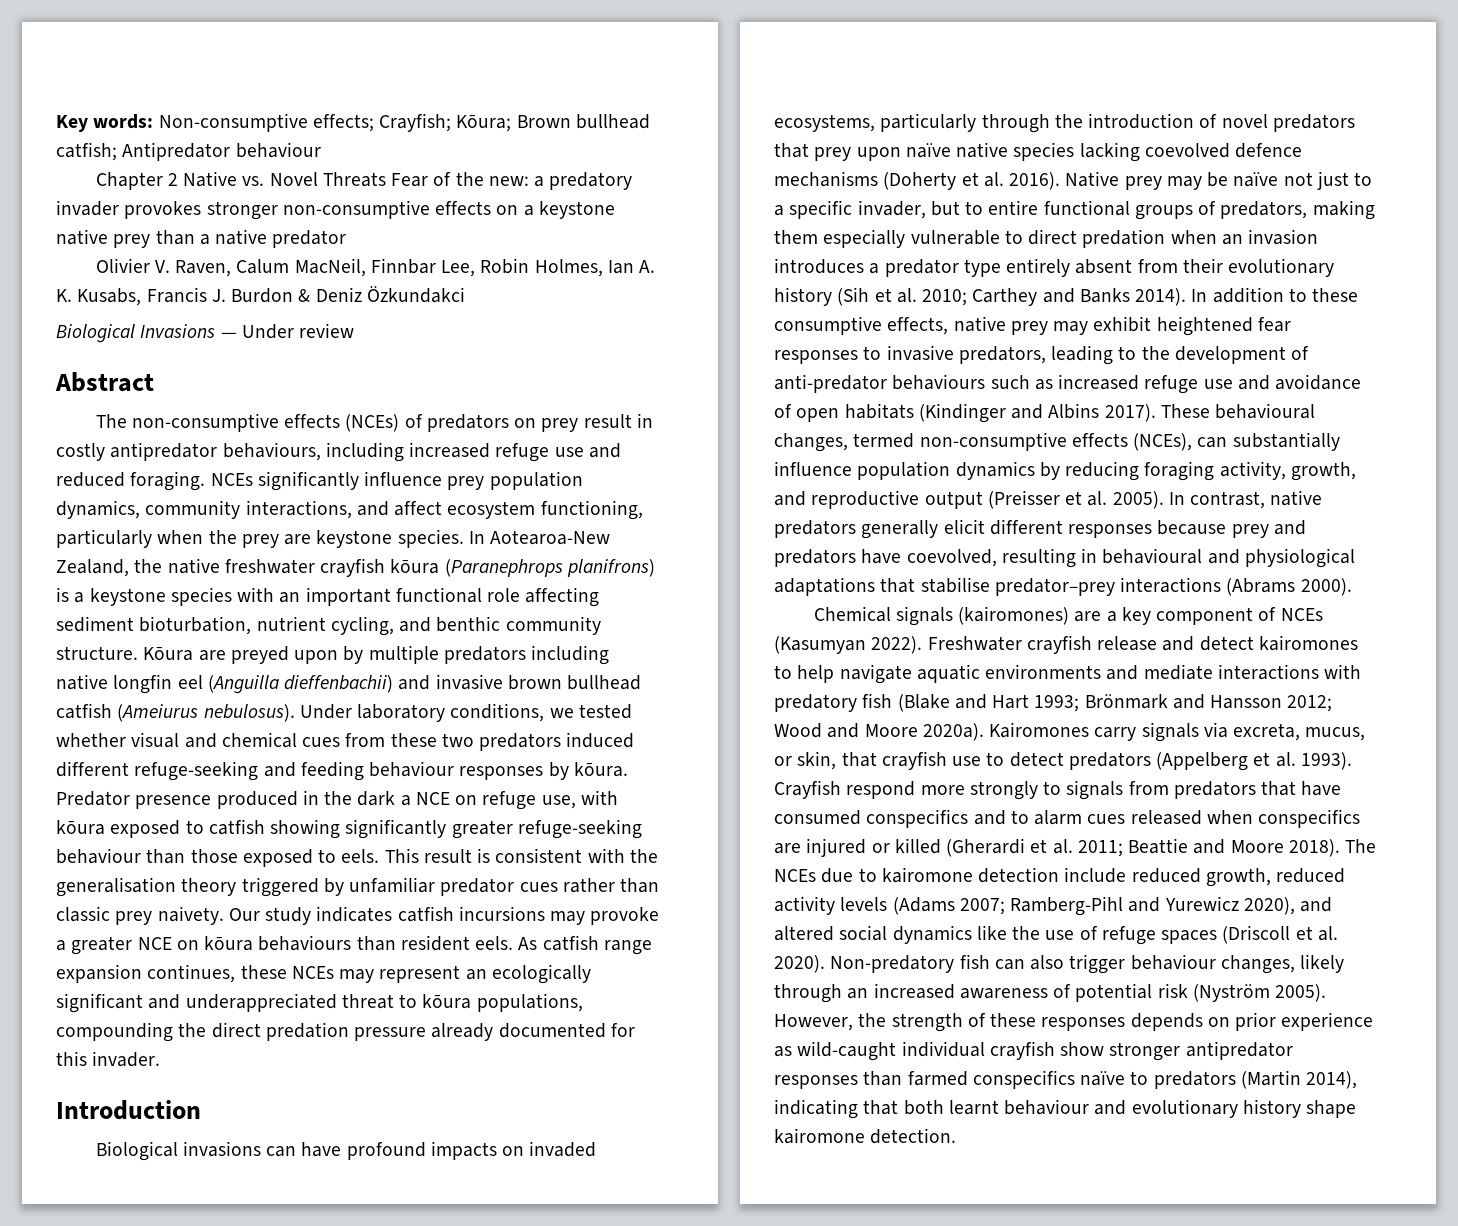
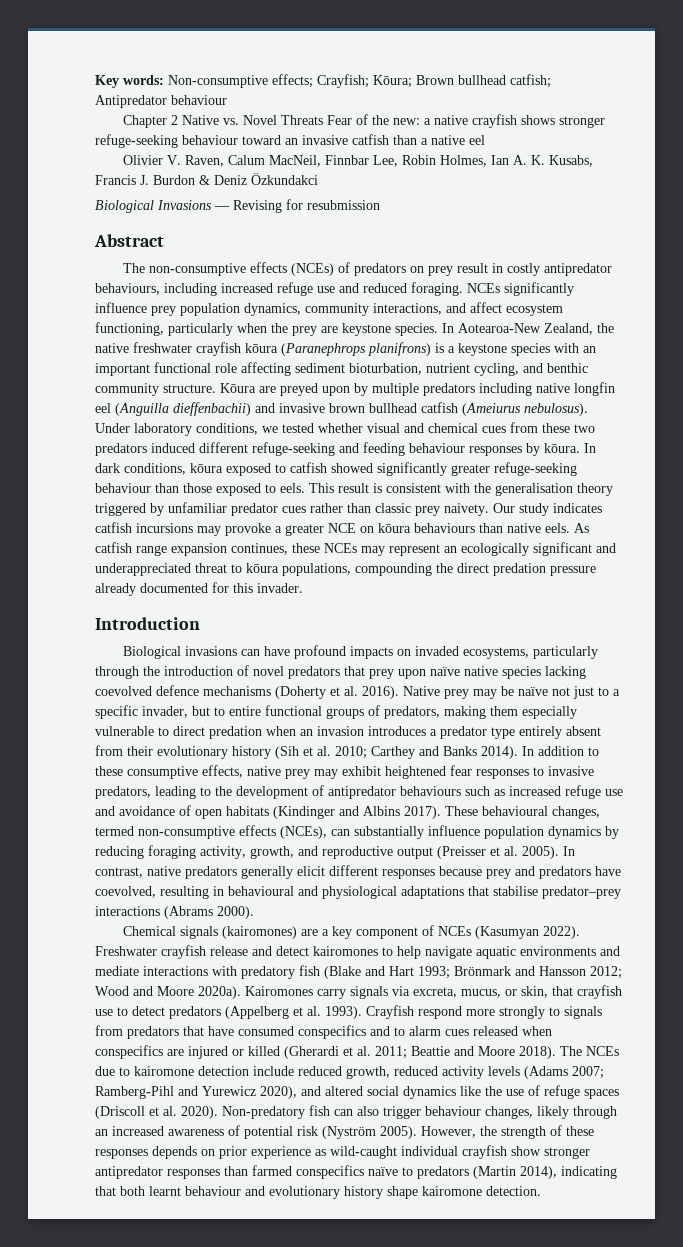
[549,172,633,190] [56,200,615,220] [56,229,151,248] predatory invader provokes stronger non-consumptive effects on a keystone native prey -> [434,114,606,128] [95,134,389,148] native crayfish shows stronger refuge-seeking behaviour toward an invasive catfish
[272,230,347,248] predator -> [469,135,485,145] eel
[241,323,355,339] Under review -> [233,199,380,213] Revising for resubmission
[56,790,618,810] Predator presence produced in the dark a NCE on refuge use, with -> [584,443,596,453] [95,463,186,475] In dark conditions,
[270,819,341,839] showing -> [331,463,373,473] showed
[400,935,470,951] resident -> [507,523,541,533] native
[774,374,887,393] anti-predator -> [328,786,396,799] antipredator

